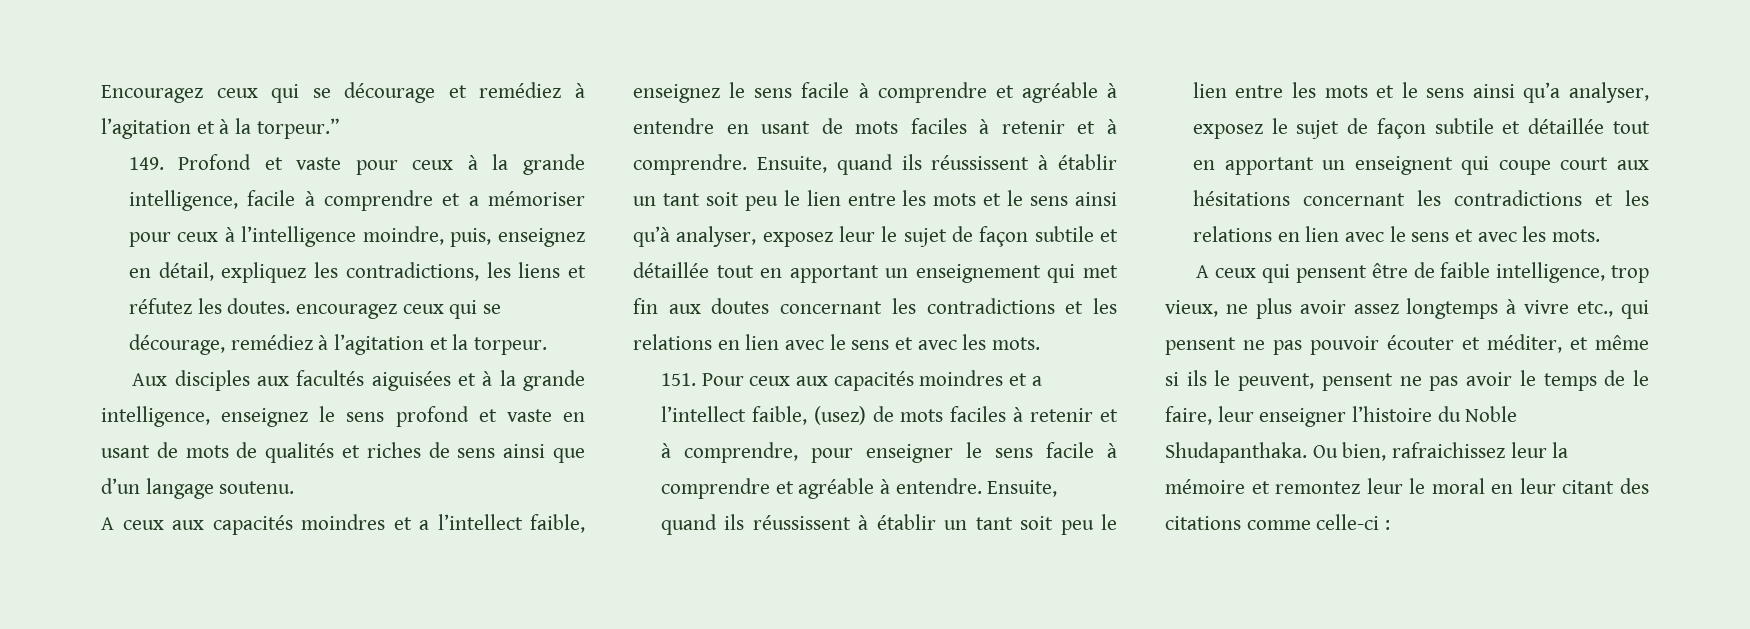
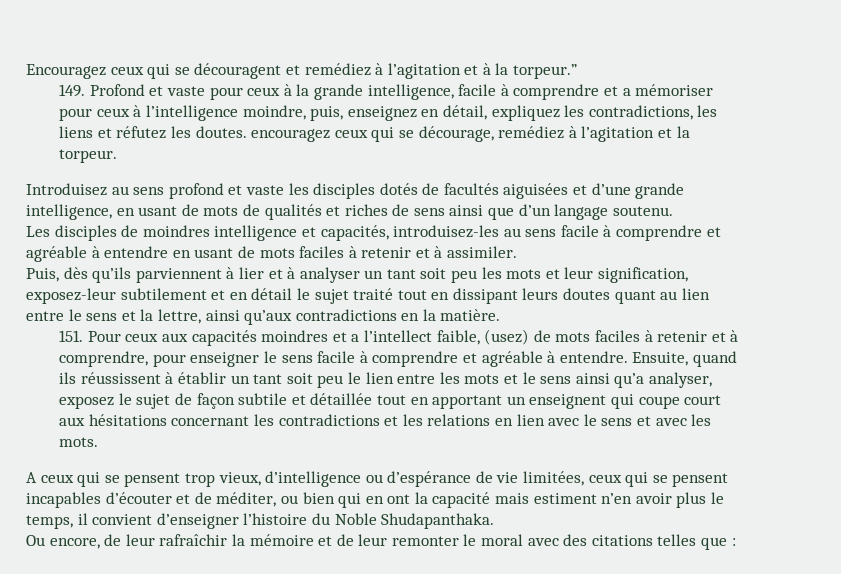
[344,82,436,103] décourage -> [194,63,282,79] découragent
[132,370,585,391] [101,406,552,427] Aux disciples aux facultés aiguisées et à la grande intelligence, enseignez le sens profond et vaste -> [26,183,685,199] [26,204,112,220] Introduisez au sens profond et vaste les disciples dotés de facultés aiguisées et d’une grande intelligence,
[101,514,585,535] [633,82,746,103] A ceux aux capacités moindres et a l’intellect faible, enseignez le -> [26,225,521,241] Les disciples de moindres intelligence et capacités, introduisez-les au
[633,154,1117,175] [633,190,1117,211] [633,226,1118,247] [633,262,1118,283] [633,298,1117,314] [633,334,1041,350] comprendre. Ensuite, quand ils réussissent à établir un tant soit peu le lien entre les mots et le sens ainsi qu’à analyser, exposez leur le sujet de façon subtile et détaillée tout en apportant un enseignement qui met fin aux doutes concernant les contradictions et les relations en lien avec le sens et avec les mots. -> [447,246,518,258] [26,267,689,283] [26,288,710,304] [26,309,501,325] assimiler. // Puis, dès qu’ils parviennent à lier et à analyser un tant soit peu les mots et leur signification, exposez-leur subtilement et en détail le sujet traité tout en dissipant leurs doutes quant au lien entre le sens et la lettre, ainsi qu’aux contradictions en la matière.
[1295,262,1649,283] [1165,298,1649,319] [1165,334,1649,355] [1165,370,1649,391] [1165,406,1518,427] [1165,442,1569,463] [1165,478,1649,494] [1165,514,1380,530] pensent être de faible intelligence, trop vieux, ne plus avoir assez longtemps à vivre etc., qui pensent ne pas pouvoir écouter et méditer, et même si ils le peuvent, pensent ne pas avoir le temps de le faire, leur enseigner l’histoire du Noble Shudapanthaka. Ou bien, rafraichissez leur la mémoire et remontez leur le moral en leur citant des citations comme celle-ci -> [104,471,729,487] [26,492,725,508] [26,513,495,529] [26,534,728,550] se pensent trop vieux, d’intelligence ou d’espérance de vie limitées, ceux qui se pensent incapables d’écouter et de méditer, ou bien qui en ont la capacité mais estiment n’en avoir plus le temps, il convient d’enseigner l’histoire du Noble Shudapanthaka. // Ou encore, de leur rafraîchir la mémoire et de leur remonter le moral avec des citations telles que

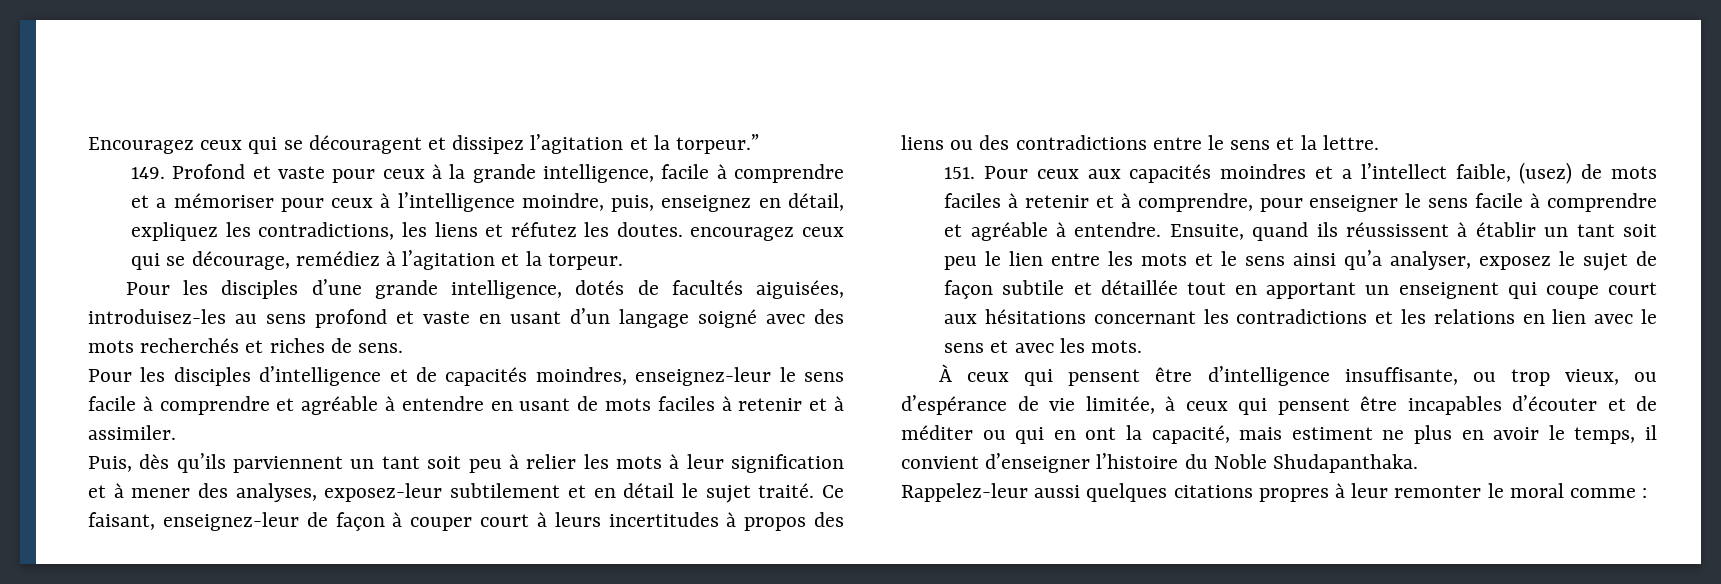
[304,63,491,79] remédiez à l’agitation et à -> [452,134,648,154] dissipez l’agitation et
[26,183,107,196] Introduisez -> [125,279,844,299] [88,309,226,324] Pour les disciples d’une grande intelligence, dotés de facultés aiguisées, introduisez-les
[288,183,685,199] [26,204,673,220] [26,225,521,241] les disciples dotés de facultés aiguisées et d’une grande intelligence, en usant de mots de qualités et riches de sens ainsi que d’un langage soutenu. // Les disciples de moindres intelligence et capacités, introduisez-les au -> [479,308,844,328] [88,338,404,353] [88,366,796,386] en usant d’un langage soigné avec des mots recherchés et riches de sens. // Pour les disciples d’intelligence et de capacités moindres, enseignez-leur le
[226,267,689,283] à lier et à analyser un tant soit peu les mots et leur signification, -> [350,454,844,473] [88,483,317,502] un tant soit peu à relier les mots à leur signification et à mener des analyses,
[353,288,710,304] traité tout en dissipant leurs doutes quant au lien -> [758,483,845,498] [88,512,844,531] [901,135,1147,150] traité. Ce faisant, enseignez-leur de façon à couper court à leurs incertitudes à propos des liens ou des contradictions
[157,309,501,325] lettre, ainsi qu’aux contradictions en la matière. -> [1322,135,1379,150] lettre.
[26,472,181,487] A ceux qui se pensent -> [938,364,1496,386] À ceux qui pensent être d’intelligence insuffisante, ou
[265,471,362,487] d’intelligence -> (1619, 377) none
[523,471,729,487] limitées, ceux qui se pensent -> [1085,396,1397,415] limitée, à ceux qui pensent être
[216,492,335,507] méditer, ou bien -> [901,425,1006,440] méditer ou
[432,492,491,508] capacité -> [1151,425,1230,444] capacité,
[601,492,707,508] n’en avoir plus -> [1382,425,1540,444] ne plus en avoir
[26,534,728,550] Ou encore, de leur rafraîchir la mémoire et de leur remonter le moral avec des citations telles que -> [901,483,1637,502] Rappelez-leur aussi quelques citations propres à leur remonter le moral comme

